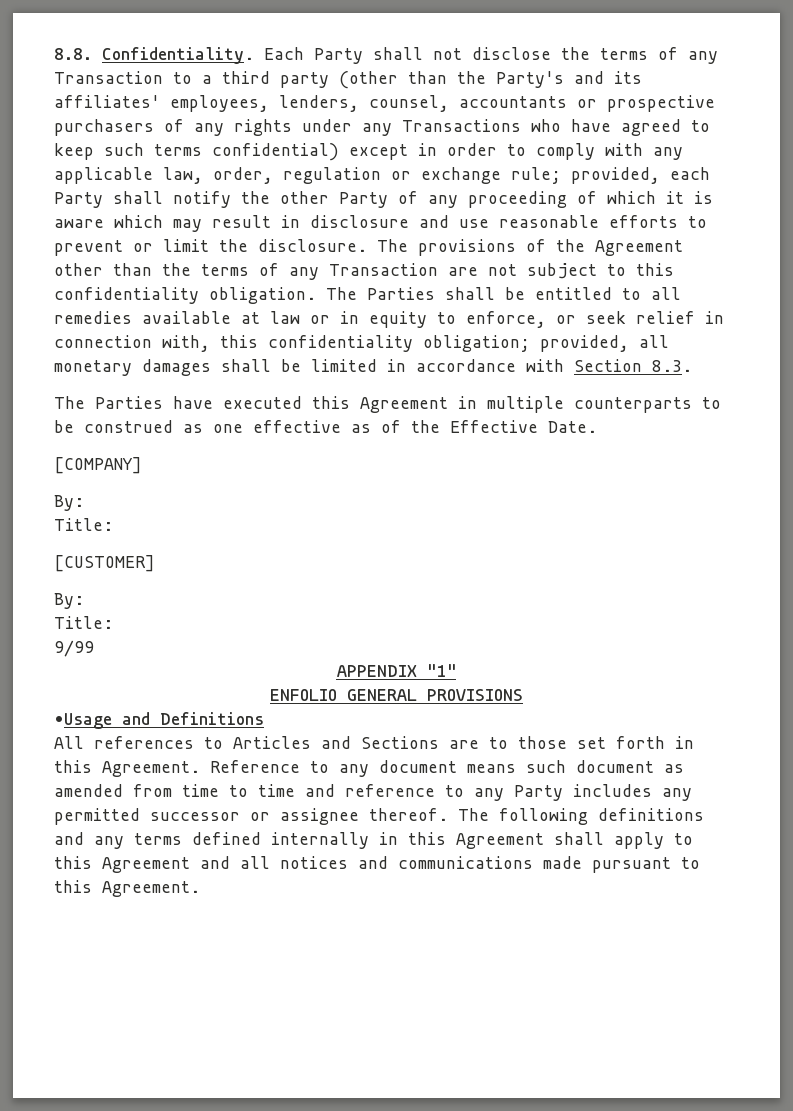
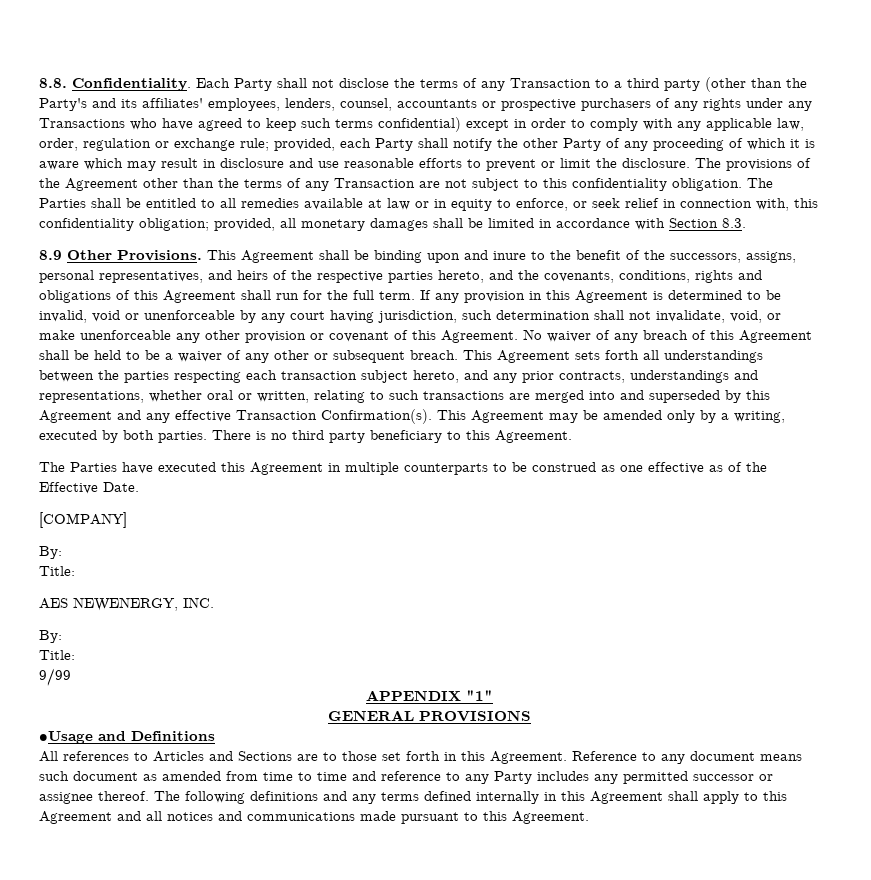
(692, 366) none -> [39,250,796,263] [39,270,762,283] [39,290,781,303] [39,310,781,323] [39,329,812,343] [39,350,763,363] [39,370,758,383] [39,390,770,403] [39,409,785,424] [39,430,572,443] // 8.9 Other Provisions. This Agreement shall be binding upon and inure to the benefit of the successors, assigns, personal representatives, and heirs of the respective parties hereto, and the covenants, conditions, rights and obligations of this Agreement shall run for the full term. If any provision in this Agreement is determined to be invalid, void or unenforceable by any court having jurisdiction, such determination shall not invalidate, void, or make unenforceable any other provision or covenant of this Agreement. No waiver of any breach of this Agreement shall be held to be a waiver of any other or subsequent breach. This Agreement sets forth all understandings between the parties respecting each transaction subject hereto, and any prior contracts, understandings and representations, whether oral or written, relating to such transactions are merged into and superseded by this Agreement and any effective Transaction Confirmation(s). This Agreement may be amended only by a writing, executed by both parties. There is no third party beneficiary to this Agreement.
[54,555,155,572] [CUSTOMER] -> [39,597,214,611] AES NEWENERGY, INC.
[270,689,337,701] ENFOLIO -> (493, 695) none

